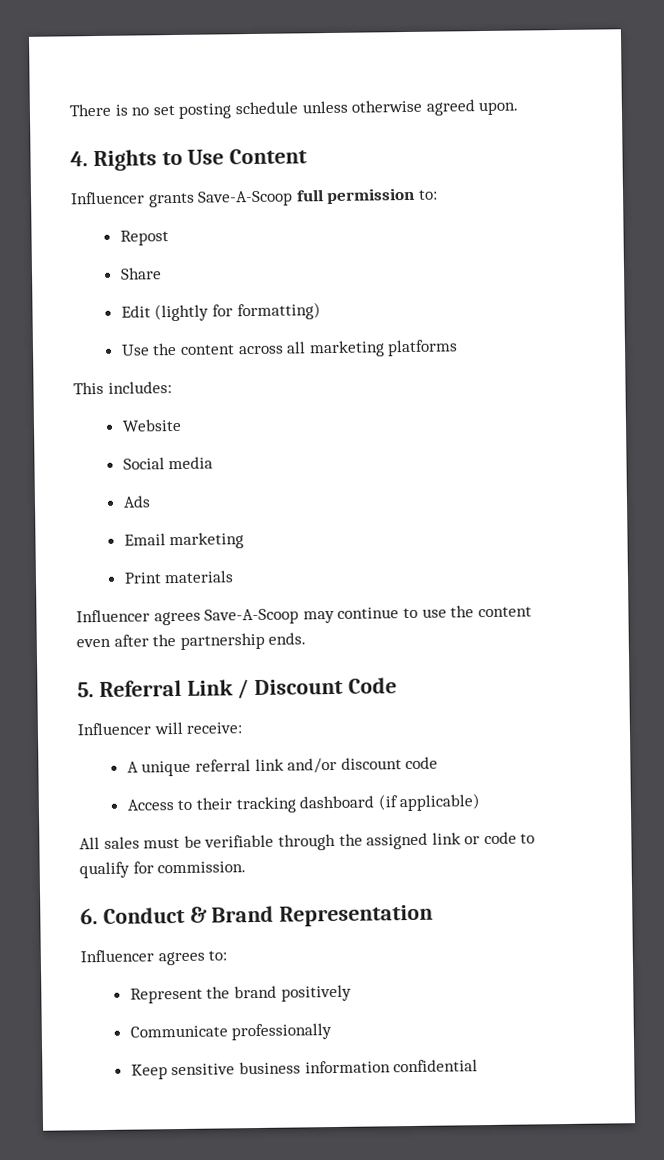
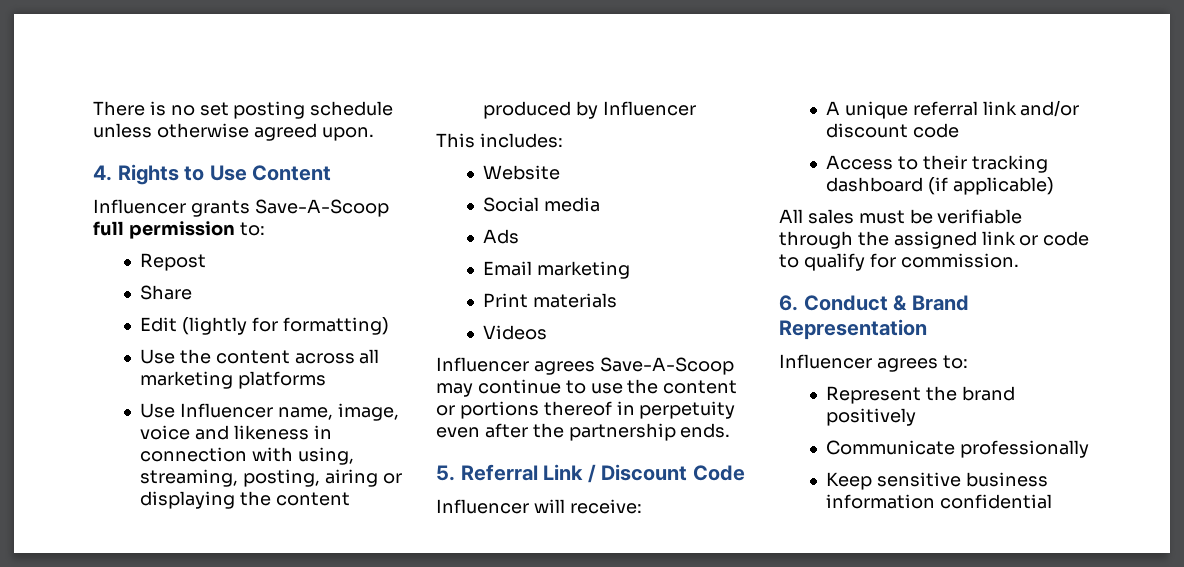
(459, 348) none -> [140,403,399,421] [140,425,332,440] [140,447,354,465] [140,469,402,487] [140,491,350,509] [483,101,696,119] // Use Influencer name, image, voice and likeness in connection with using, streaming, posting, airing or displaying the content produced by Influencer
(235, 577) none -> [483,325,548,340] // Videos
(532, 612) none -> [436,401,736,419] or portions thereof in perpetuity

